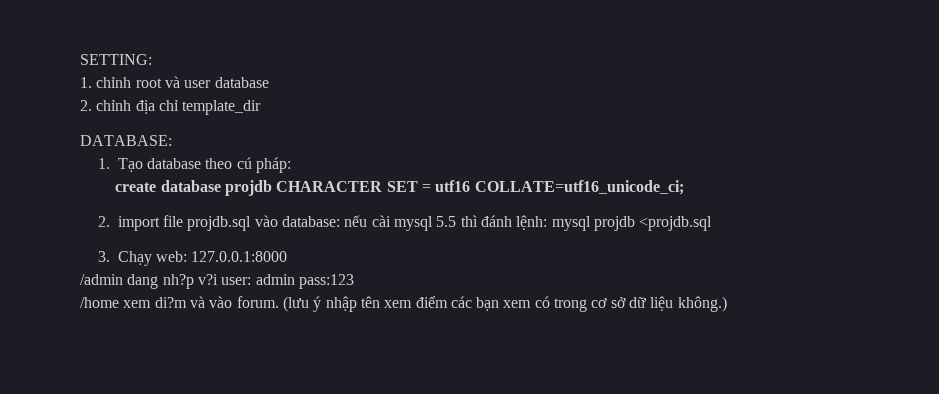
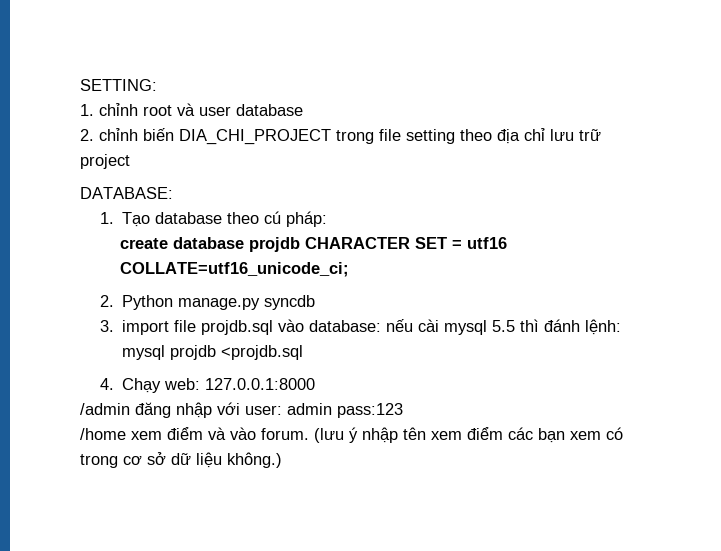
[135,100,262,115] địa chỉ template_dir -> [143,128,601,145] [80,154,130,169] biến DIA_CHI_PROJECT trong file setting theo địa chỉ lưu trữ project
(110, 221) none -> [122,295,316,310] [99,320,114,332] Python manage.py syncdb // 3.
[97,251,110,262] 3. -> [99,378,114,390] 4.
[127,274,218,289] dang nh?p v?i -> [135,402,240,418] đăng nhập với
[154,297,187,308] di?m -> [167,427,203,440] điểm

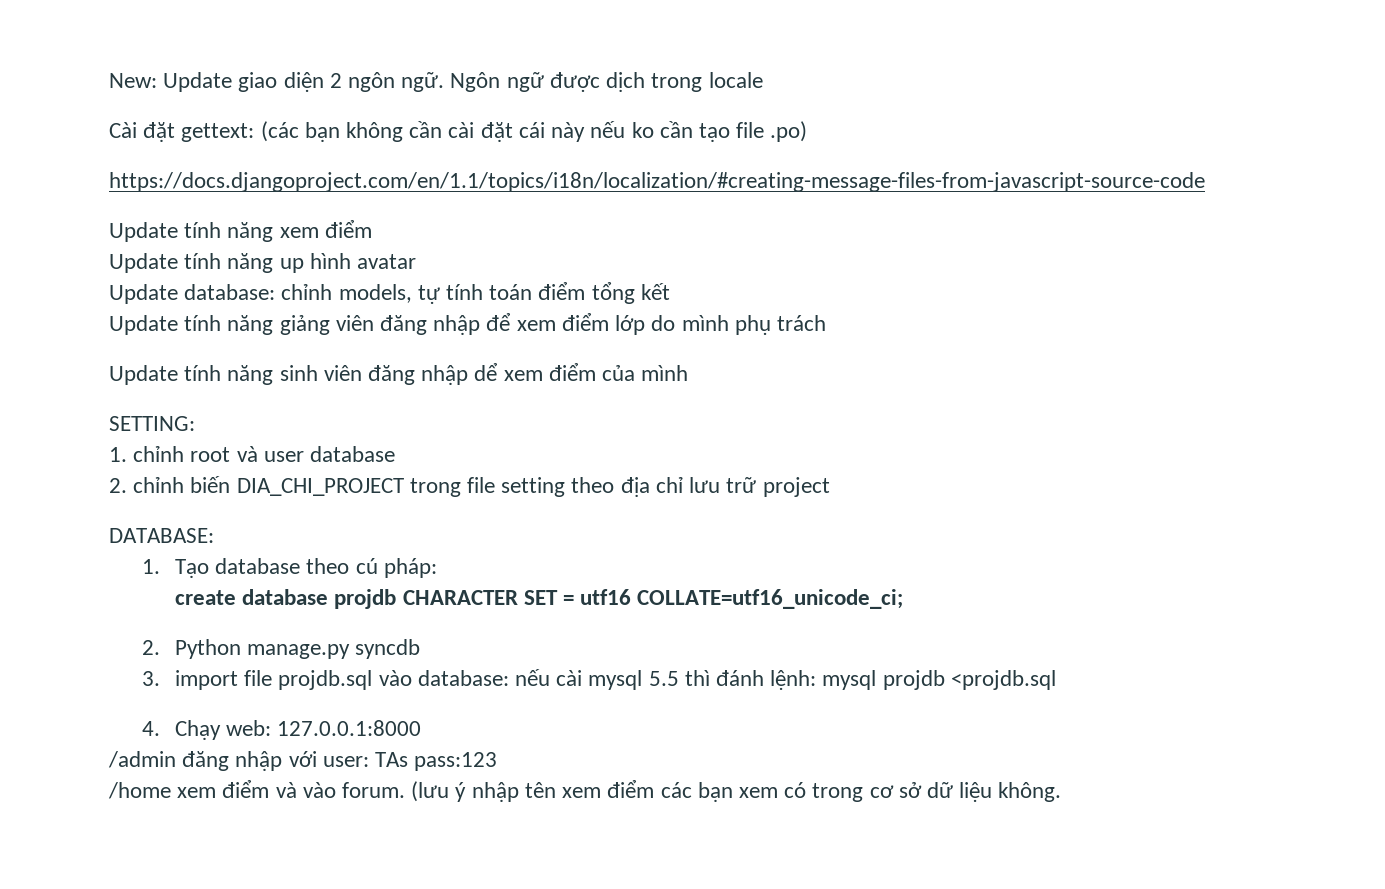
(80, 85) none -> [109,72,763,92] [109,121,808,142] [109,172,1205,192] [109,220,372,242] [109,253,417,273] [109,282,670,304] [109,313,826,335] [109,363,689,385] New: Update giao diện 2 ngôn ngữ. Ngôn ngữ được dịch trong locale // Cài đặt gettext: (các bạn không cần cài đặt cái này nếu ko cần tạo file .po) // https://docs.djangoproject.com/en/1.1/topics/i18n/localization/#creating-message-files-from-javascript-source-code // Update tính năng xem điểm // Update tính năng up hình avatar // Update database: chỉnh models, tự tính toán điểm tổng kết // Update tính năng giảng viên đăng nhập để xem điểm lớp do mình phụ trách // Update tính năng sinh viên đăng nhập dể xem điểm của mình //
[287,403,332,415] admin -> [375,752,409,767] TAs
[227,452,282,468] không.) -> [998,782,1062,802] không.

